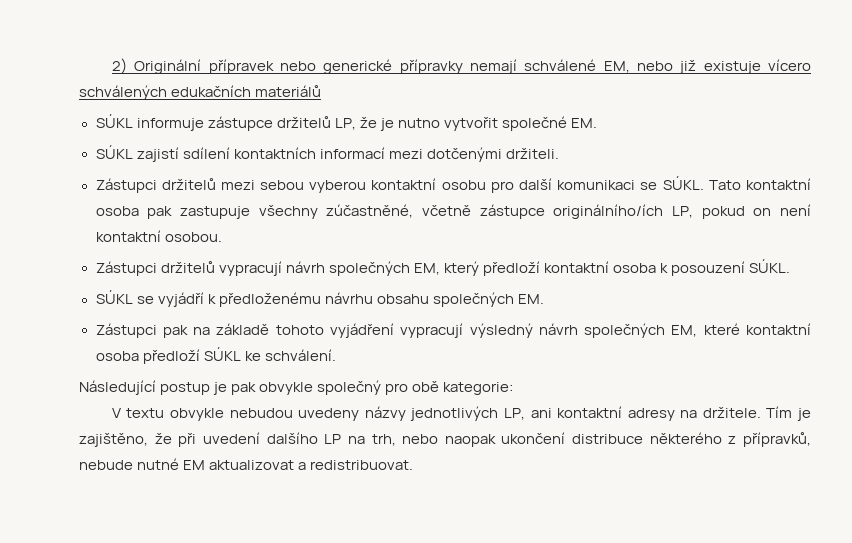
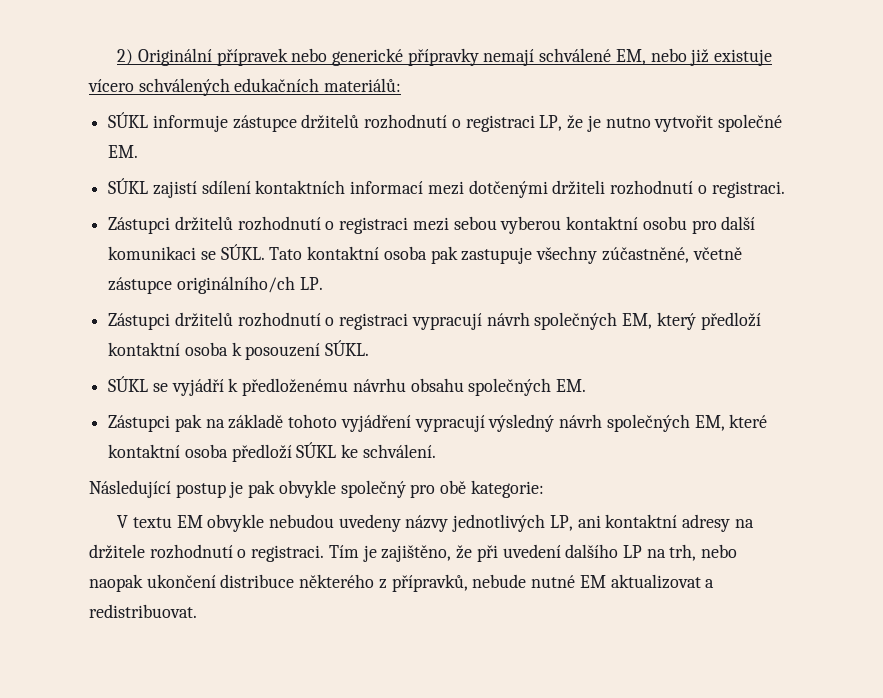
[255,85,322,97] materiálů -> [324,78,402,92] materiálů:
(331, 122) none -> [364,114,535,132] rozhodnutí o registraci
[505,148,559,159] [95,178,216,193] držiteli. // Zástupci držitelů -> [552,180,785,198] [108,216,409,234] držiteli rozhodnutí o registraci. // Zástupci držitelů rozhodnutí o registraci
[553,204,812,219] [95,230,222,242] [95,261,215,276] originálního/ích LP, pokud on není kontaktní osobou. // Zástupci držitelů -> [176,276,323,294] [108,312,409,330] originálního/ch LP. // Zástupci držitelů rozhodnutí o registraci
(165, 413) none -> [176,515,203,528] EM
[702,407,761,418] držitele. -> [89,544,325,562] držitele rozhodnutí o registraci.

